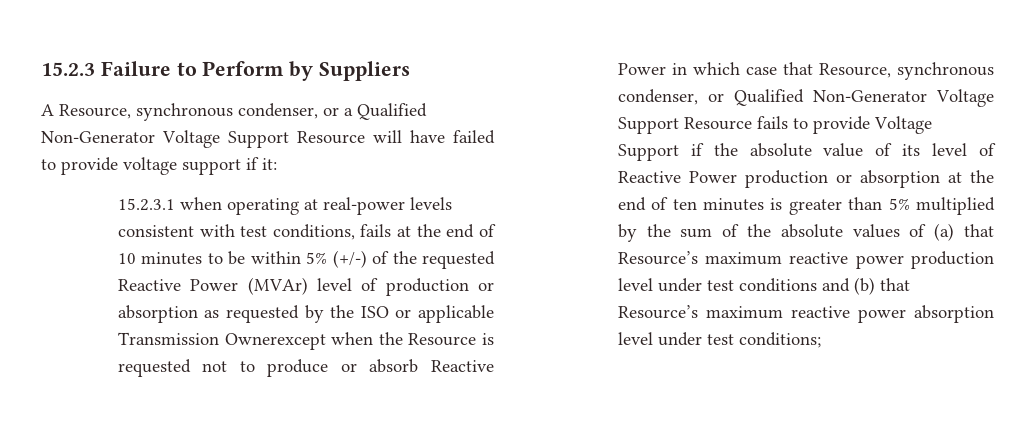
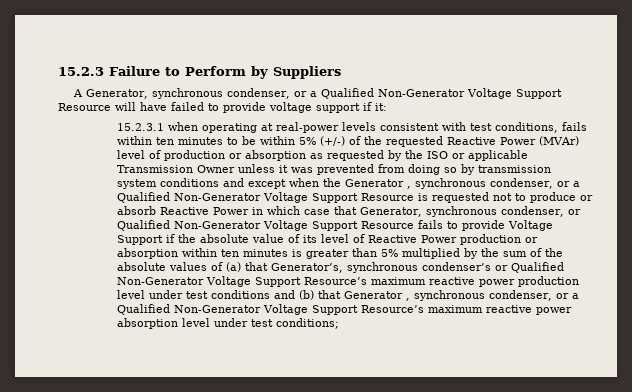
[59,104,131,119] Resource, -> [85,89,148,99] Generator,
[397,224,496,238] [117,253,136,264] at the end of 10 -> [116,136,174,145] within ten
[224,332,403,350] Ownerexcept when the -> [196,164,551,175] [116,178,580,189] [116,192,358,203] Owner unless it was prevented from doing so by transmission system conditions and except when the Generator , synchronous condenser, or a Qualified Non-Generator Voltage Support
[818,63,891,78] Resource, -> [359,207,422,217] Generator,
[947,170,994,183] [617,197,669,211] at the end of -> [181,248,217,257] within
(994, 230) none -> [270,262,564,273] [116,276,301,287] Generator’s, synchronous condenser’s or Qualified Non-Generator Voltage Support
(910, 284) none -> [343,290,579,301] [116,304,358,315] Generator , synchronous condenser, or a Qualified Non-Generator Voltage Support

